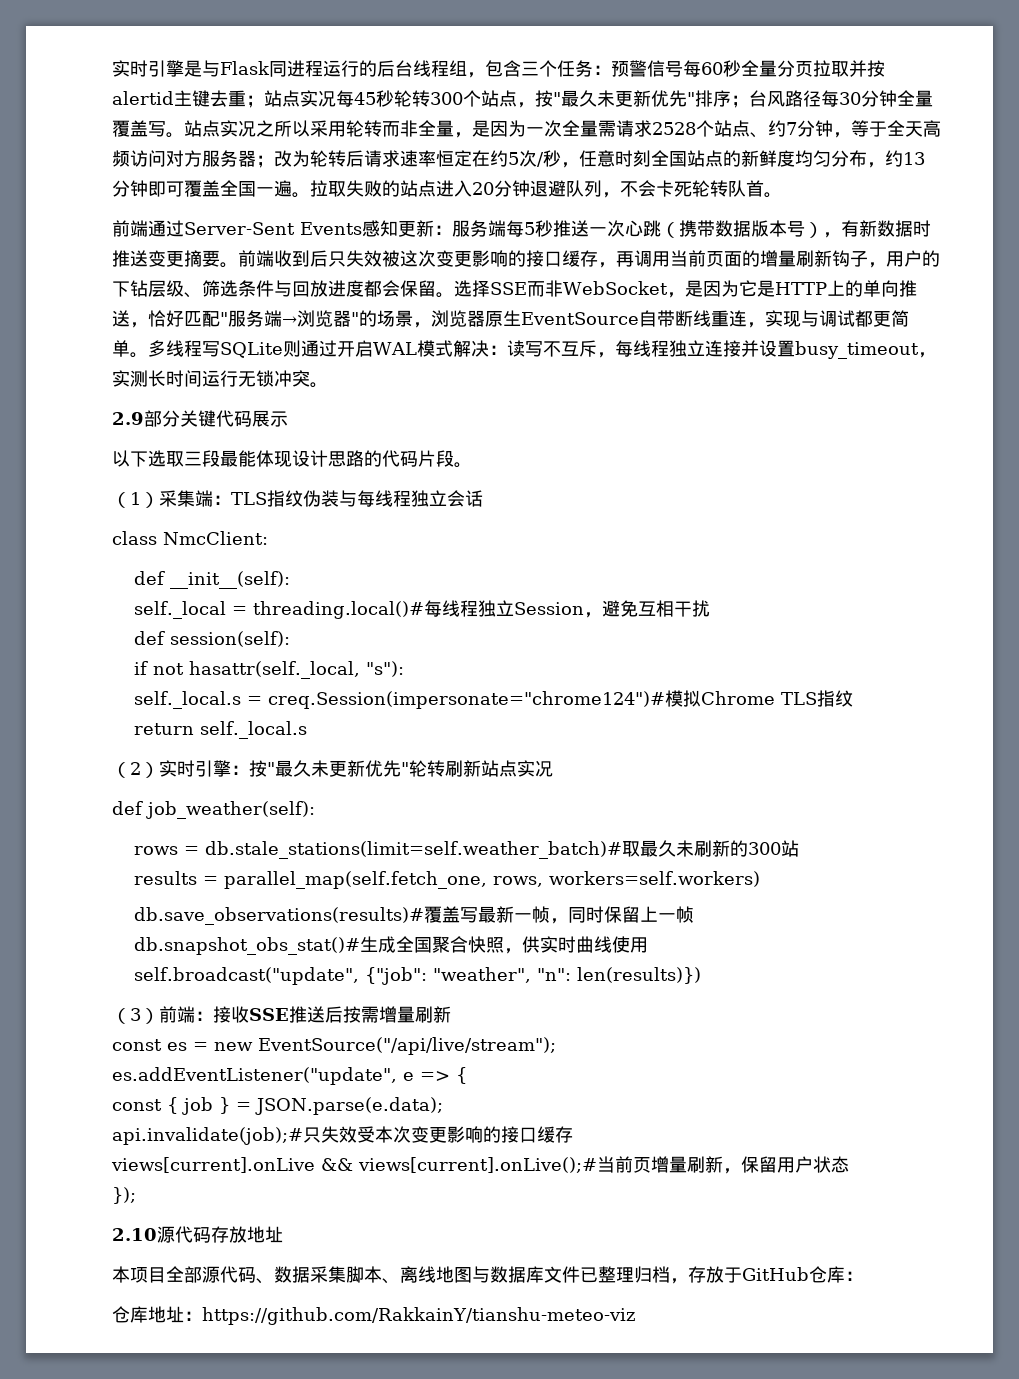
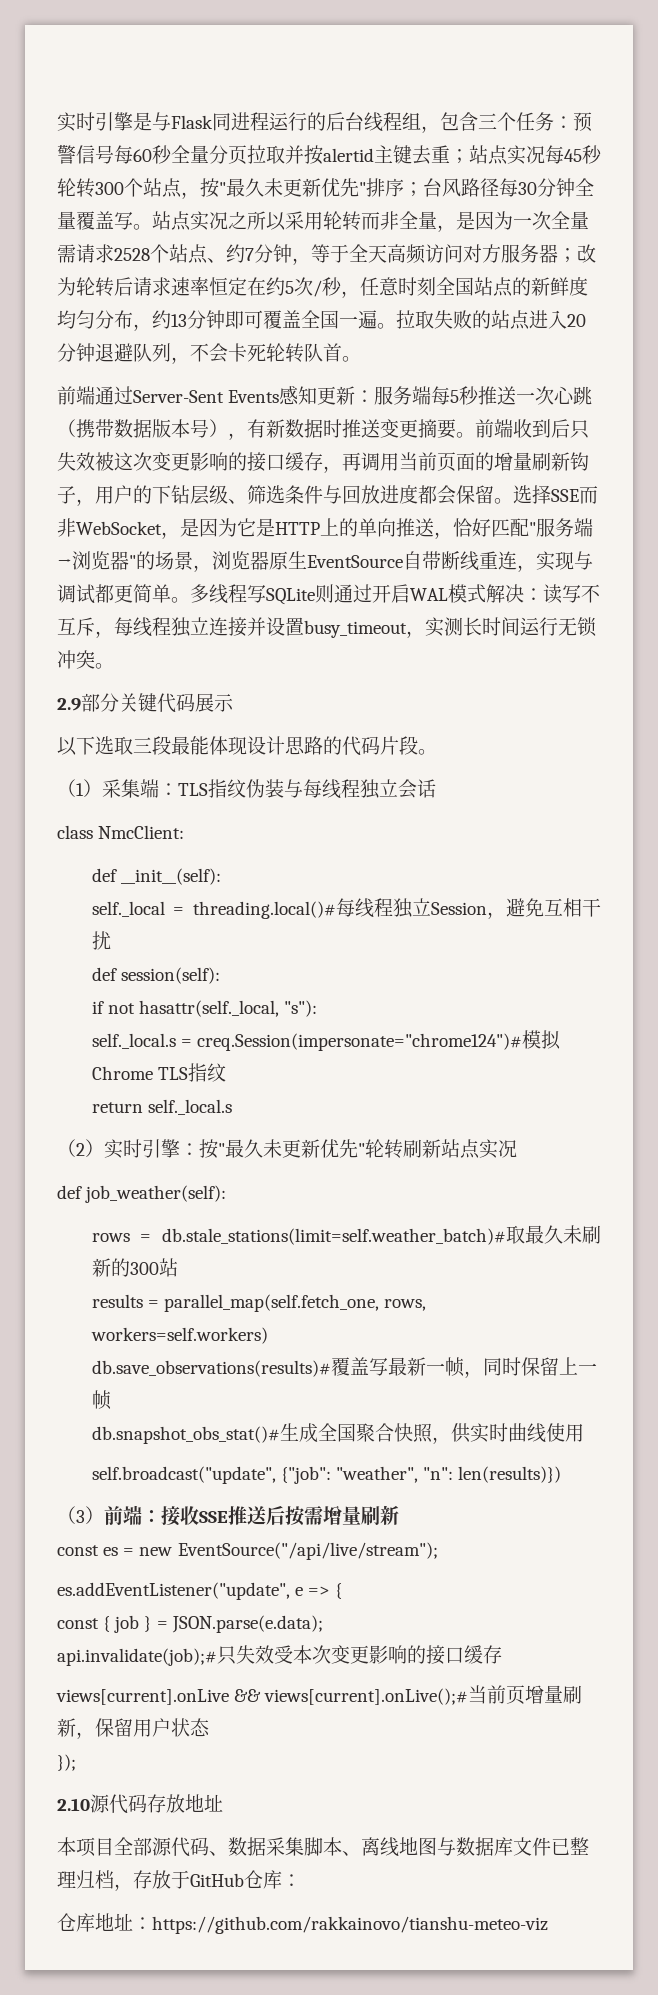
[202,1307,635,1325] https://github.com/RakkainY/tianshu-meteo-viz -> [152,1916,548,1934] https://github.com/rakkainovo/tianshu-meteo-viz

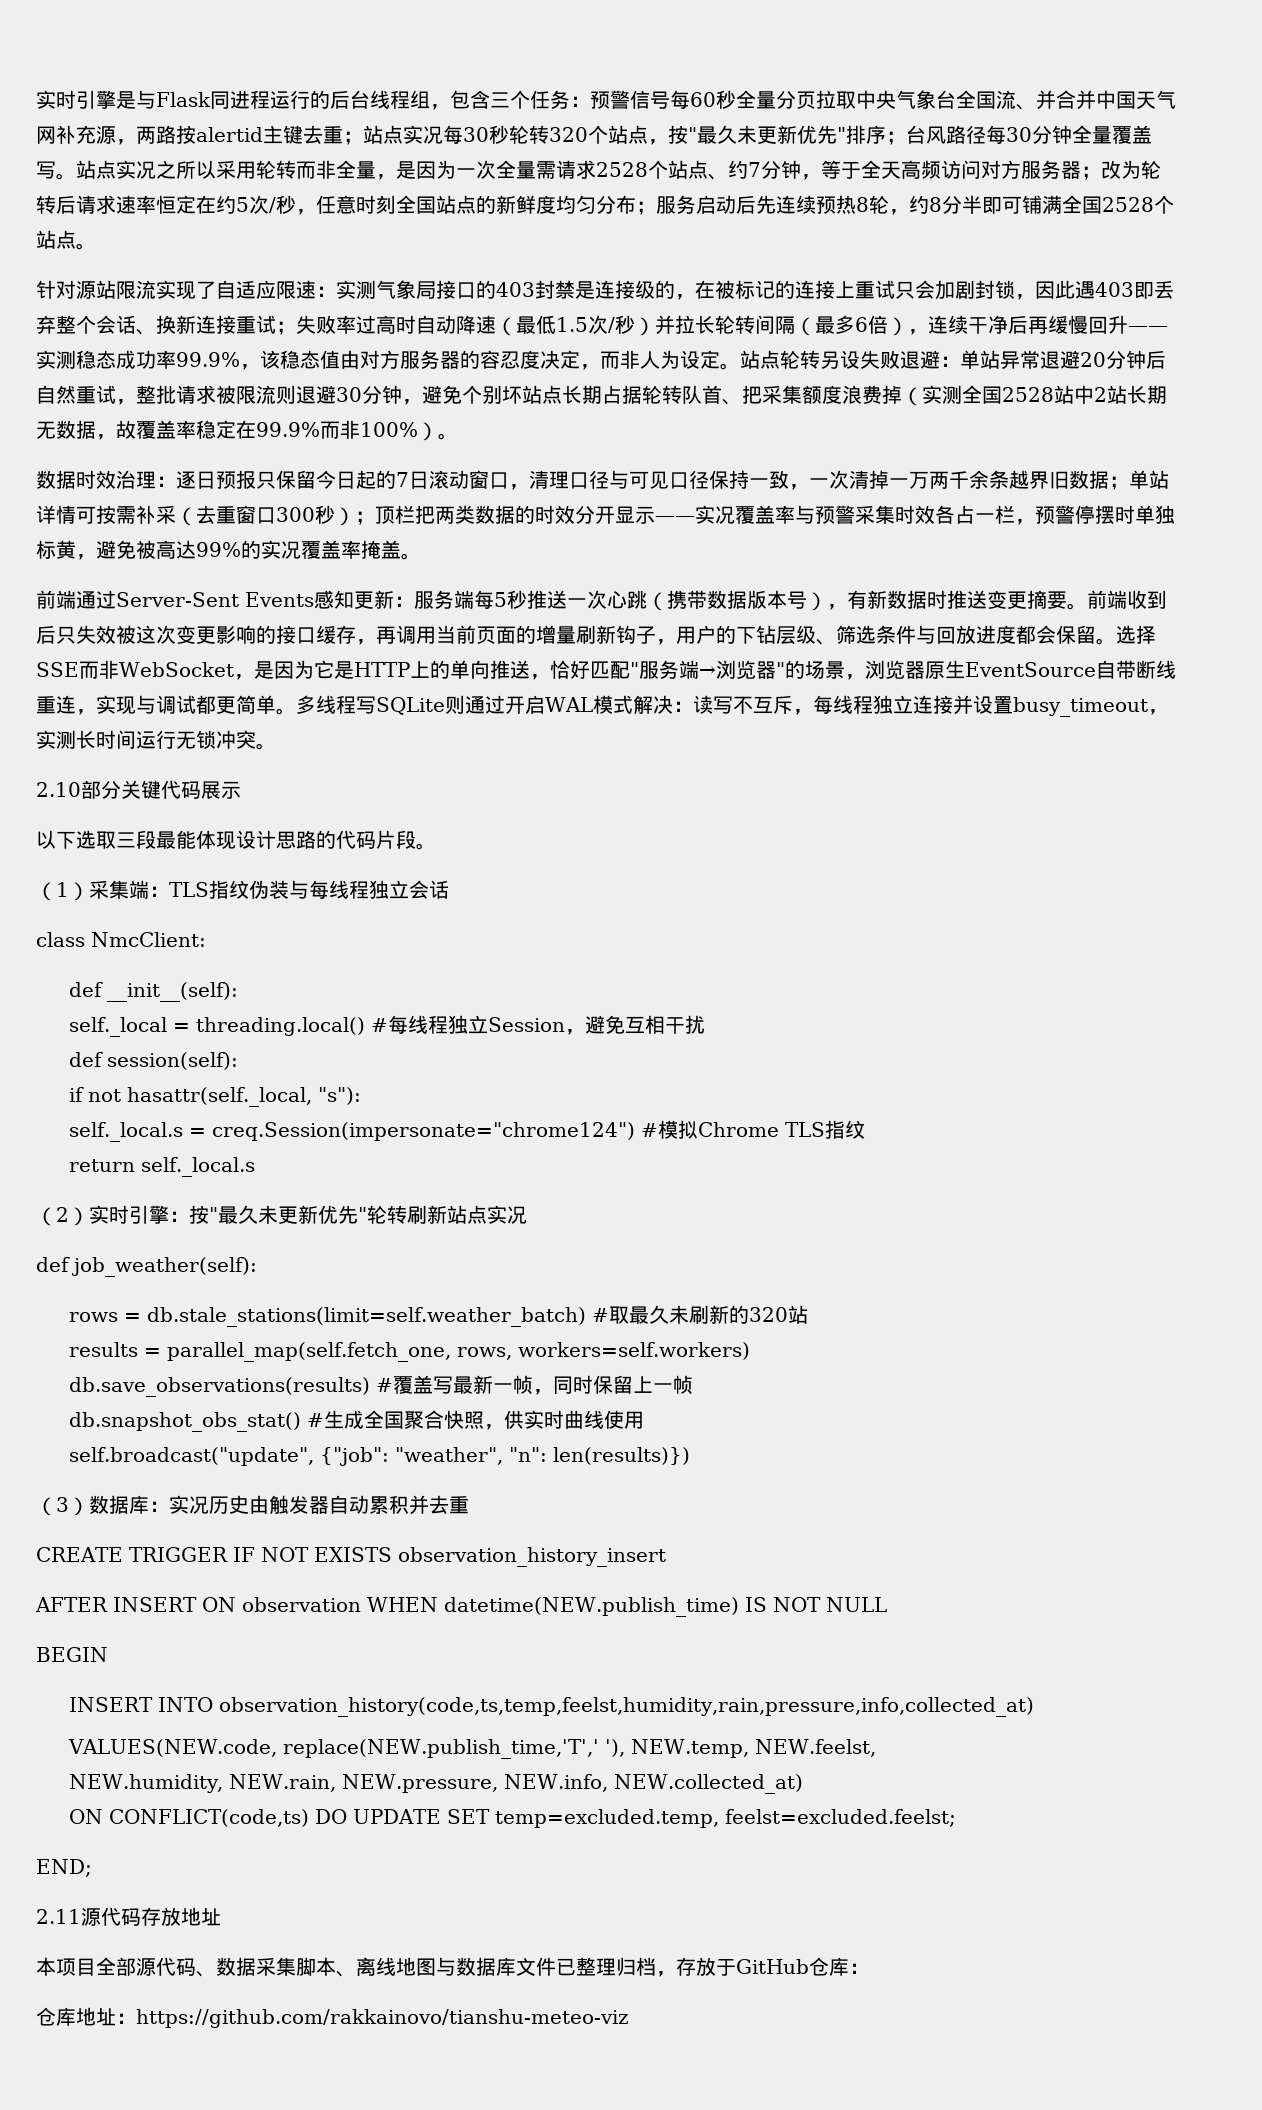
[285,145,304,164] 并 -> [856,90,1176,110] [36,125,176,145] 中央气象台全国流、并合并中国天气网补充源，两路
[564,145,602,164] [57,178,124,198] 45秒轮转300 -> [463,125,588,144] 30秒轮转320
[133,310,586,331] [57,343,342,364] ，约13分钟即可覆盖全国一遍。拉取失败的站点进入20分钟退避队列，不会卡死轮转队首 -> [636,195,1174,215] [36,230,96,250] [36,280,1174,300] [36,315,1168,336] [36,350,1166,370] [36,385,1167,406] [36,420,458,441] [36,470,1169,490] [36,505,1175,526] [36,540,401,560] ；服务启动后先连续预热8轮，约8分半即可铺满全国2528个站点。 // 针对源站限流实现了自适应限速：实测气象局接口的403封禁是连接级的，在被标记的连接上重试只会加剧封锁，因此遇403即丢弃整个会话、换新连接重试；失败率过高时自动降速（最低1.5次/秒）并拉长轮转间隔（最多6倍），连续干净后再缓慢回升——实测稳态成功率99.9%，该稳态值由对方服务器的容忍度决定，而非人为设定。站点轮转另设失败退避：单站异常退避20分钟后自然重试，整批请求被限流则退避30分钟，避免个别坏站点长期占据轮转队首、把采集额度浪费掉（实测全国2528站中2站长期无数据，故覆盖率稳定在99.9%而非100%）。 // 数据时效治理：逐日预报只保留今日起的7日滚动窗口，清理口径与可见口径保持一致，一次清掉一万两千余条越界旧数据；单站详情可按需补采（去重窗口300秒）；顶栏把两类数据的时效分开显示——实况覆盖率与预警采集时效各占一栏，预警停摆时单独标黄，避免被高达99%的实况覆盖率掩盖
[57,698,81,711] 2.9 -> [36,782,81,797] 2.10
[193,901,336,919] threading.local()# -> [195,1017,388,1036] threading.local() #
[197,1033,523,1051] creq.Session(impersonate="chrome124")# -> [211,1122,658,1141] creq.Session(impersonate="chrome124") #
[162,1228,506,1245] db.stale_stations(limit=self.weather_batch)# -> [146,1307,609,1327] db.stale_stations(limit=self.weather_batch) #
[129,1262,159,1275] 300 -> [748,1307,788,1322] 320
[91,1360,331,1377] db.save_observations(results)# -> [68,1377,393,1397] db.save_observations(results) #
[91,1426,280,1444] db.snapshot_obs_stat()# -> [68,1412,324,1432] db.snapshot_obs_stat() #
[104,1505,399,1526] [57,1542,438,1560] [57,1582,343,1600] [57,1615,323,1633] [57,1645,502,1666] [56,1685,583,1705] [57,1718,210,1739] [57,1754,76,1771] [57,1798,90,1811] 前端：接收SSE推送后按需增量刷新 // const es = new EventSource("/api/live/stream"); // es.addEventListener("update", e => { // const { job } = JSON.parse(e.data); // api.invalidate(job);#只失效受本次变更影响的接口缓存 // views[current].onLive && views[current].onLive();#当前页增量刷新，保留用户状态 // }); // 2.10 -> [89,1495,469,1515] [36,1547,666,1567] [35,1597,887,1617] [36,1647,108,1662] [68,1697,1034,1717] [67,1739,877,1759] [68,1774,804,1794] [68,1809,956,1828] [36,1859,92,1877] [36,1909,81,1924] 数据库：实况历史由触发器自动累积并去重 // CREATE TRIGGER IF NOT EXISTS observation_history_insert // AFTER INSERT ON observation WHEN datetime(NEW.publish_time) IS NOT NULL // BEGIN // INSERT INTO observation_history(code,ts,temp,feelst,humidity,rain,pressure,info,collected_at) // VALUES(NEW.code, replace(NEW.publish_time,'T',' '), NEW.temp, NEW.feelst, // NEW.humidity, NEW.rain, NEW.pressure, NEW.info, NEW.collected_at) // ON CONFLICT(code,ts) DO UPDATE SET temp=excluded.temp, feelst=excluded.feelst; // END; // 2.11

